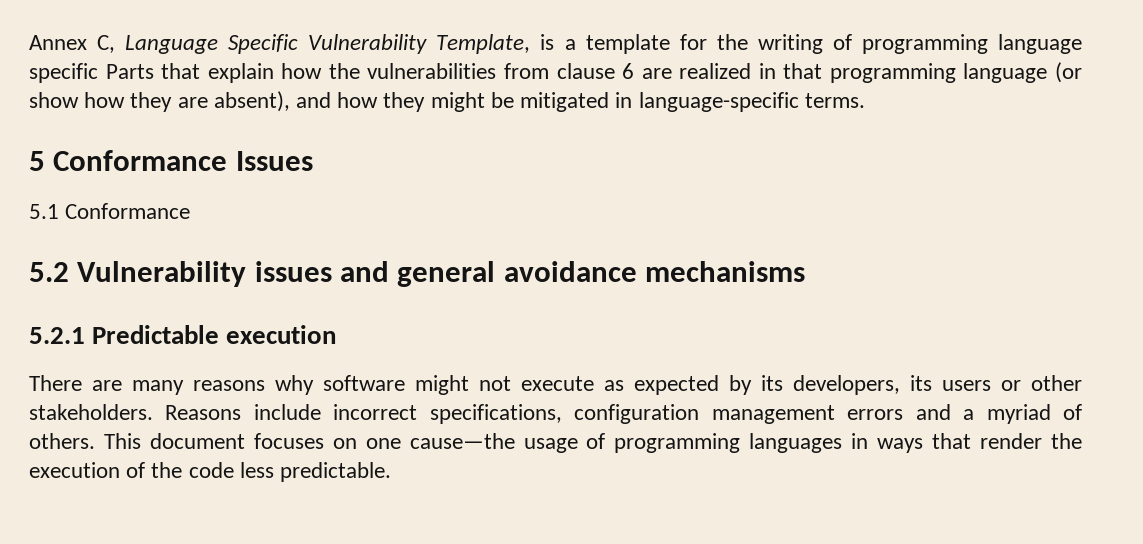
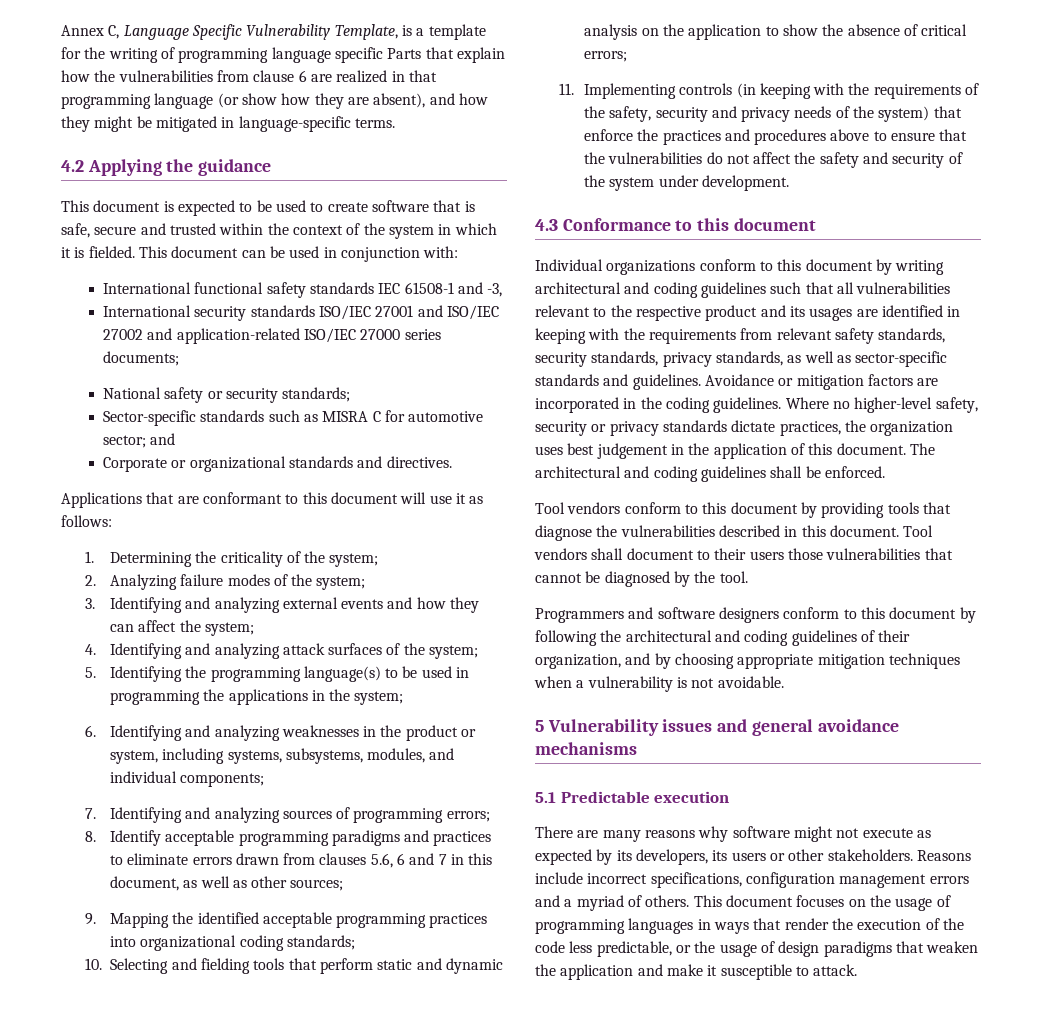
[29,150,313,171] [29,203,191,219] [29,262,69,282] 5 Conformance Issues // 5.1 Conformance // 5.2 -> [61,159,272,176] [61,200,475,216] [61,223,497,239] [61,246,459,262] [103,282,503,298] [103,305,499,321] [103,328,441,344] [103,351,180,366] [103,387,351,403] [103,410,484,426] [103,433,176,448] [103,456,452,472] [61,492,484,508] [61,515,112,527] [85,551,379,567] [85,574,366,590] [85,597,480,613] [109,620,254,636] [85,643,479,659] [85,666,470,682] [109,689,404,705] [85,725,477,741] [109,748,455,764] [109,771,265,787] [85,807,490,823] [85,830,492,846] [109,853,493,868] [109,876,344,891] [85,912,488,928] [109,935,355,951] [85,958,503,974] [584,24,968,40] [584,51,628,62] [559,83,980,99] [583,106,962,122] [583,129,968,145] [583,152,963,168] [583,175,789,191] [535,218,816,231] [535,259,945,275] [535,282,951,298] [535,305,961,321] [535,328,946,344] [535,351,948,367] [535,374,939,390] [535,397,978,413] [535,420,954,436] [535,443,935,459] [535,466,885,482] [535,502,951,518] [535,525,934,541] [534,548,953,560] [535,571,748,587] [535,607,976,623] [535,630,911,646] [535,653,960,669] [534,676,784,692] [535,720,544,732] 4.2 Applying the guidance // This document is expected to be used to create software that is safe, secure and trusted within the context of the system in which it is fielded. This document can be used in conjunction with: // International functional safety standards IEC 61508-1 and -3, // International security standards ISO/IEC 27001 and ISO/IEC 27002 and application-related ISO/IEC 27000 series documents; // National safety or security standards; // Sector-specific standards such as MISRA C for automotive sector; and // Corporate or organizational standards and directives. // Applications that are conformant to this document will use it as follows: // 1. Determining the criticality of the system; // 2. Analyzing failure modes of the system; // 3. Identifying and analyzing external events and how they can affect the system; // 4. Identifying and analyzing attack surfaces of the system; // 5. Identifying the programming language(s) to be used in programming the applications in the system; // 6. Identifying and analyzing weaknesses in the product or system, including systems, subsystems, modules, and individual components; // 7. Identifying and analyzing sources of programming errors; // 8. Identify acceptable programming paradigms and practices to eliminate errors drawn from clauses 5.6, 6 and 7 in this document, as well as other sources; // 9. Mapping the identified acceptable programming practices into organizational coding standards; // 10. Selecting and fielding tools that perform static and dynamic analysis on the application to show the absence of critical errors; // 11. Implementing controls (in keeping with the requirements of the safety, security and privacy needs of the system) that enforce the practices and procedures above to ensure that the vulnerabilities do not affect the safety and security of the system under development. // 4.3 Conformance to this document // Individual organizations conform to this document by writing architectural and coding guidelines such that all vulnerabilities relevant to the respective product and its usages are identified in keeping with the requirements from relevant safety standards, security standards, privacy standards, as well as sector-specific standards and guidelines. Avoidance or mitigation factors are incorporated in the coding guidelines. Where no higher-level safety, security or privacy standards dictate practices, the organization uses best judgement in the application of this document. The architectural and coding guidelines shall be enforced. // Tool vendors conform to this document by providing tools that diagnose the vulnerabilities described in this document. Tool vendors shall document to their users those vulnerabilities that cannot be diagnosed by the tool. // Programmers and software designers conform to this document by following the architectural and coding guidelines of their organization, and by choosing appropriate mitigation techniques when a vulnerability is not avoidable. // 5
[29,327,85,344] 5.2.1 -> [535,792,556,803] 5.1
[365,433,515,449] one cause—the -> [869,895,891,907] the
[280,462,392,482] predictable. -> [596,941,979,957] [535,964,858,980] predictable, or the usage of design paradigms that weaken the application and make it susceptible to attack.

